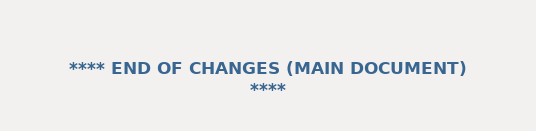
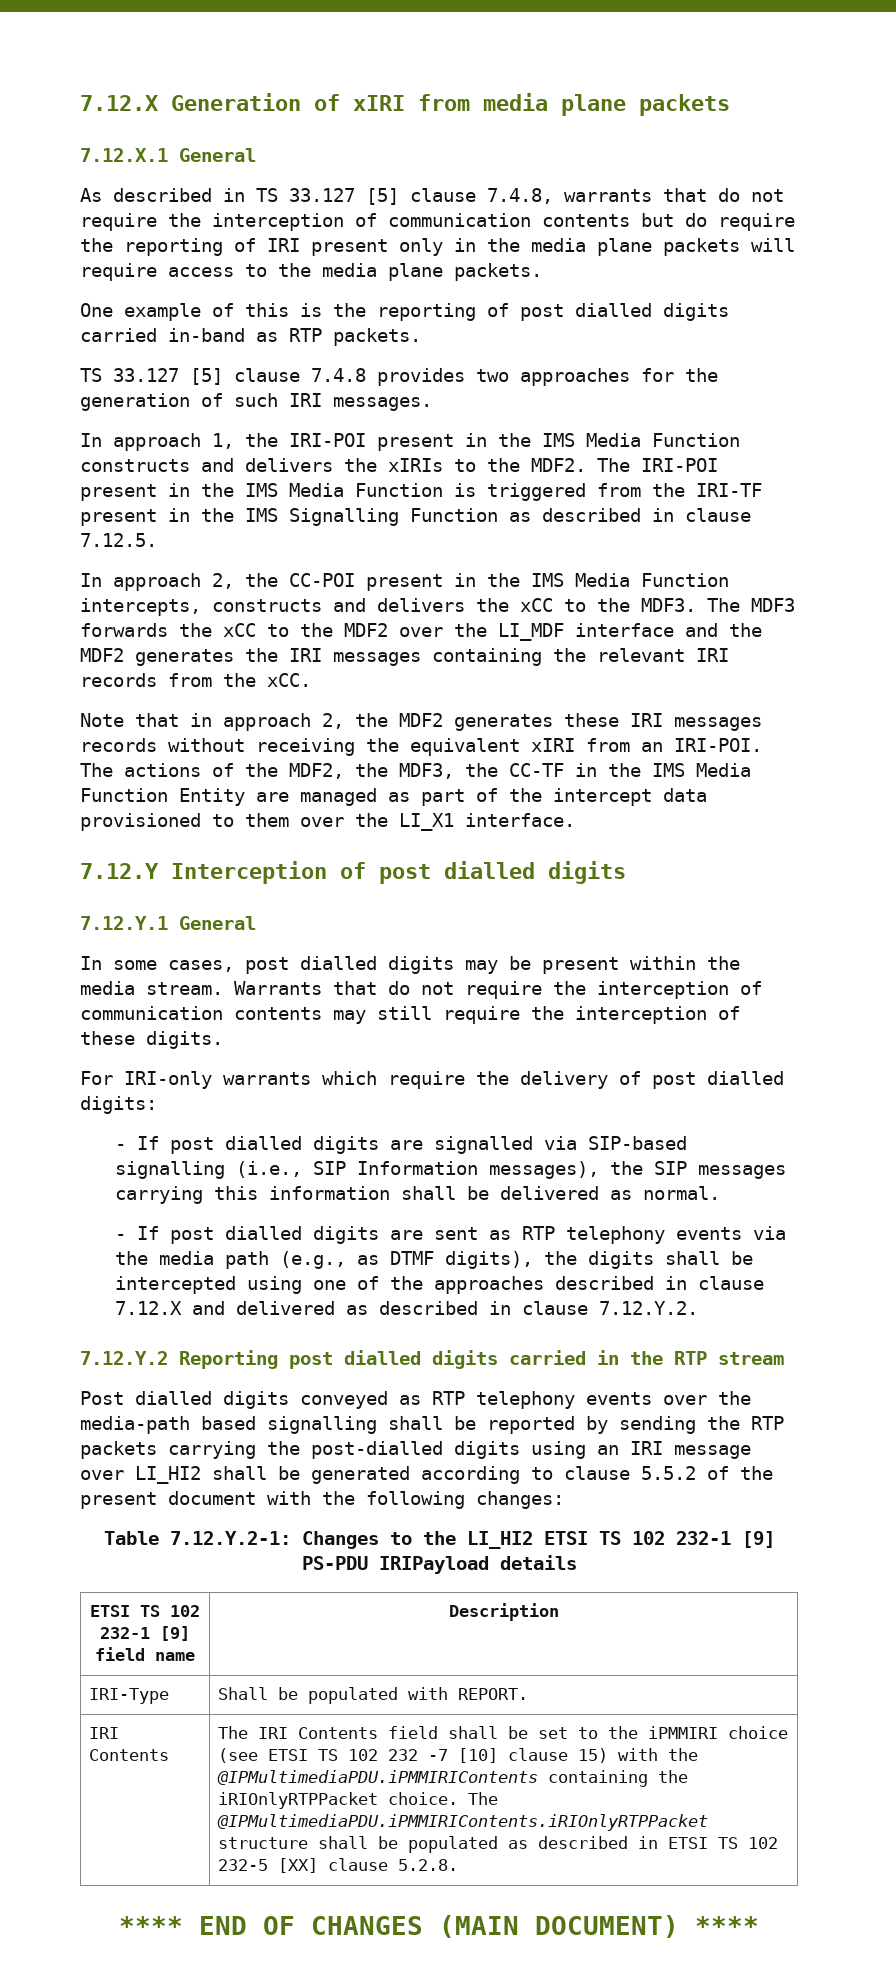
(69, 68) none -> [80,93,730,116] [80,148,256,162] [80,188,784,205] [80,213,795,231] [80,238,795,256] [80,263,542,281] [80,303,729,321] [80,328,421,346] [80,368,718,386] [80,393,432,411] [80,433,740,451] [80,458,718,472] [80,483,762,501] [80,508,751,526] [80,533,157,547] [80,573,729,591] [80,598,795,616] [80,623,762,641] [80,648,729,666] [80,673,311,687] [80,713,762,731] [80,738,762,756] [80,763,751,779] [80,788,707,806] [80,813,575,831] [80,861,626,884] [80,916,256,930] [80,956,740,974] [80,981,762,999] [80,1006,740,1024] [80,1031,223,1049] [80,1071,784,1089] [80,1096,157,1114] [114,1136,687,1154] [114,1161,786,1179] [114,1186,720,1204] [114,1226,786,1244] [114,1251,753,1269] [114,1276,764,1294] [114,1301,698,1315] [80,1350,784,1369] [80,1391,751,1409] [80,1416,784,1434] [80,1441,751,1459] [80,1466,773,1484] [80,1491,564,1509] [103,1531,775,1549] [301,1555,577,1574] [90,1605,200,1617] [100,1626,190,1641] [95,1647,195,1661] [448,1603,559,1621] [89,1688,170,1704] [218,1687,529,1704] [89,1727,120,1739] [89,1749,170,1761] [218,1726,789,1739] [218,1748,699,1763] [217,1770,689,1787] [218,1792,499,1809] [217,1814,709,1831] [218,1836,779,1853] [218,1858,459,1873] 7.12.X Generation of xIRI from media plane packets // 7.12.X.1 General // As described in TS 33.127 [5] clause 7.4.8, warrants that do not require the interception of communication contents but do require the reporting of IRI present only in the media plane packets will require access to the media plane packets. // One example of this is the reporting of post dialled digits carried in-band as RTP packets. // TS 33.127 [5] clause 7.4.8 provides two approaches for the generation of such IRI messages. // In approach 1, the IRI-POI present in the IMS Media Function constructs and delivers the xIRIs to the MDF2. The IRI-POI present in the IMS Media Function is triggered from the IRI-TF present in the IMS Signalling Function as described in clause 7.12.5. // In approach 2, the CC-POI present in the IMS Media Function intercepts, constructs and delivers the xCC to the MDF3. The MDF3 forwards the xCC to the MDF2 over the LI_MDF interface and the MDF2 generates the IRI messages containing the relevant IRI records from the xCC. // Note that in approach 2, the MDF2 generates these IRI messages records without receiving the equivalent xIRI from an IRI-POI. The actions of the MDF2, the MDF3, the CC-TF in the IMS Media Function Entity are managed as part of the intercept data provisioned to them over the LI_X1 interface. // 7.12.Y Interception of post dialled digits // 7.12.Y.1 General // In some cases, post dialled digits may be present within the media stream. Warrants that do not require the interception of communication contents may still require the interception of these digits. // For IRI-only warrants which require the delivery of post dialled digits: // - If post dialled digits are signalled via SIP-based signalling (i.e., SIP Information messages), the SIP messages carrying this information shall be delivered as normal. // - If post dialled digits are sent as RTP telephony events via the media path (e.g., as DTMF digits), the digits shall be intercepted using one of the approaches described in clause 7.12.X and delivered as described in clause 7.12.Y.2. // 7.12.Y.2 Reporting post dialled digits carried in the RTP stream // Post dialled digits conveyed as RTP telephony events over the media-path based signalling shall be reported by sending the RTP packets carrying the post-dialled digits using an IRI message over LI_HI2 shall be generated according to clause 5.5.2 of the present document with the following changes: // Table 7.12.Y.2-1: Changes to the LI_HI2 ETSI TS 102 232-1 [9] PS-PDU IRIPayload details // ETSI TS 102 232-1 [9] field name | Description // IRI-Type | Shall be populated with REPORT. // IRI Contents | The IRI Contents field shall be set to the iPMMIRI choice (see ETSI TS 102 232 -7 [10] clause 15) with the @IPMultimediaPDU.iPMMIRIContents containing the iRIOnlyRTPPacket choice. The @IPMultimediaPDU.iPMMIRIContents.iRIOnlyRTPPacket structure shall be populated as described in ETSI TS 102 232-5 [XX] clause 5.2.8. //

